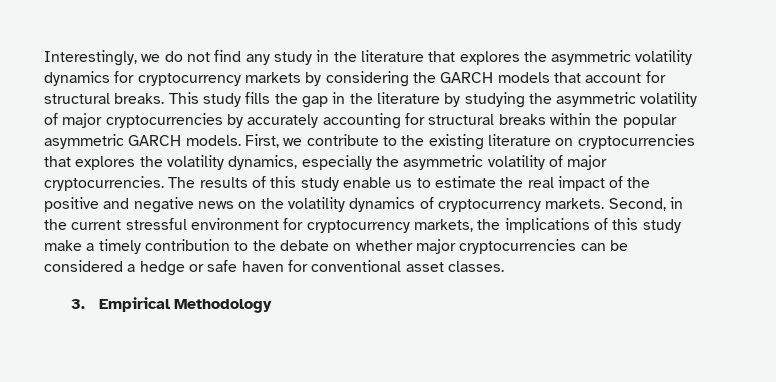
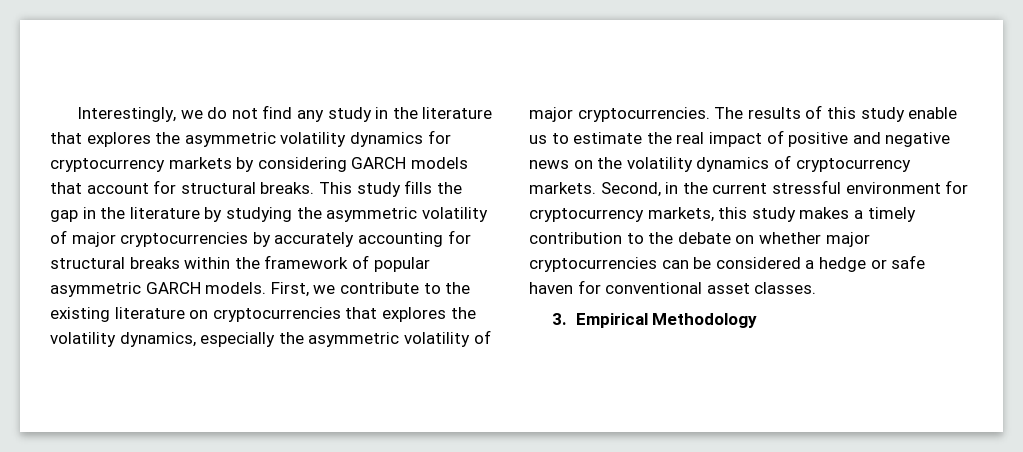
[412,72,436,83] the -> (347, 164) none
(619, 119) none -> [264,255,369,269] framework of
[627,177,651,188] the -> (784, 137) none
[477,218,681,233] [44,240,82,251] the implications of this study make -> [718,207,850,222] this study makes

